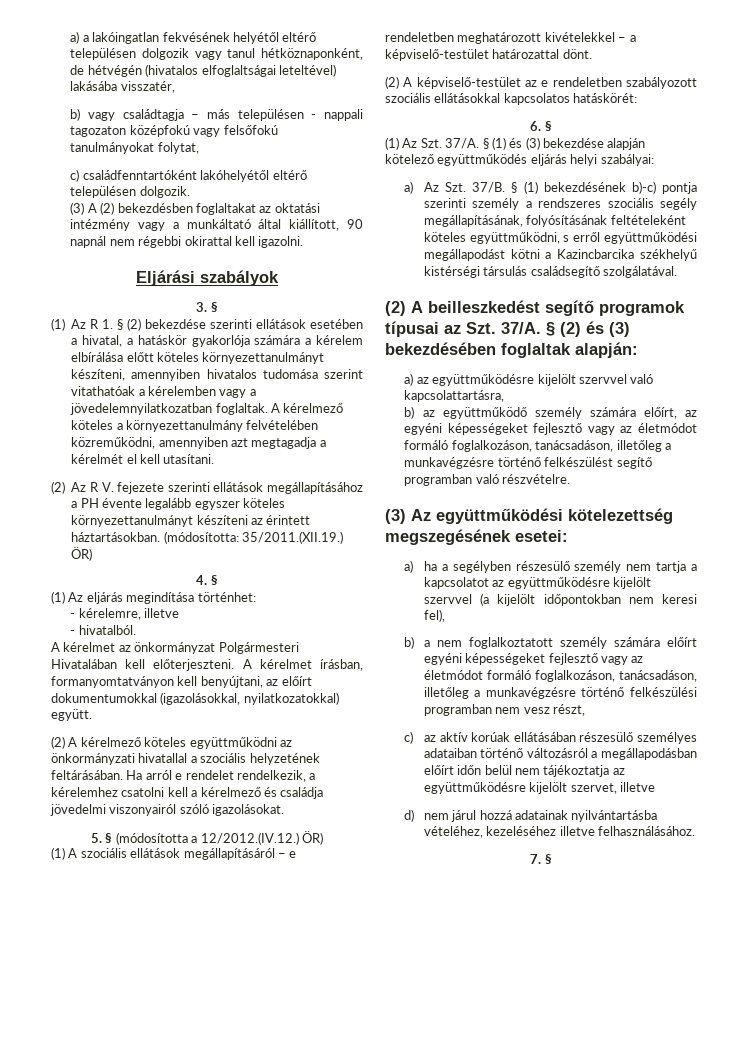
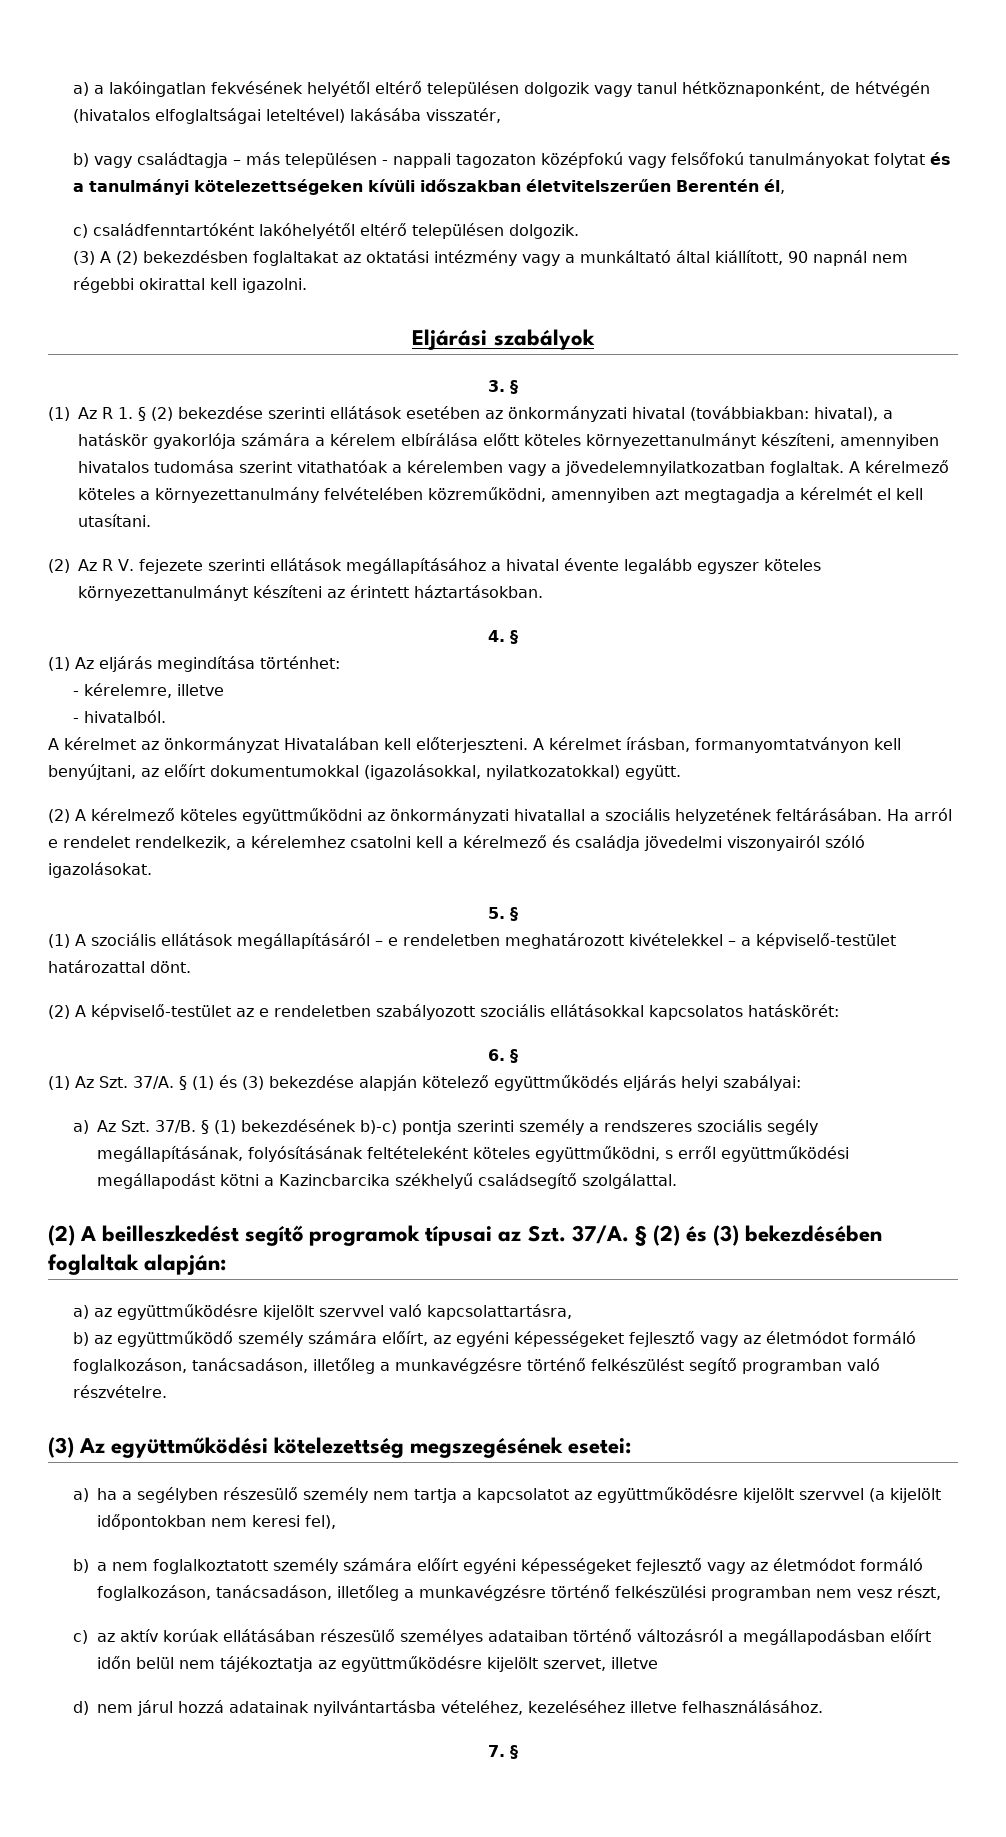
[157,142,199,154] folytat, -> [873,152,951,168] [72,179,785,195] folytat és a tanulmányi kötelezettségeken kívüli időszakban életvitelszerűen Berentén él,
[71,335,123,347] a hivatal, -> [485,406,878,422] az önkormányzati hivatal (továbbiakban: hivatal),
[80,498,99,508] PH -> [505,559,559,571] hivatal
[163,531,343,544] [71,547,93,561] (módosította: 35/2011.(XII.19.) ÖR) -> (543, 591) none
[218,642,299,654] Polgármesteri -> (279, 745) none
[115,831,323,845] (módosította a 12/2012.(IV.12.) ÖR) -> (518, 914) none
[423,266,678,278] kistérségi társulás családsegítő szolgálatával. -> [478,1173,678,1189] családsegítő szolgálattal.

